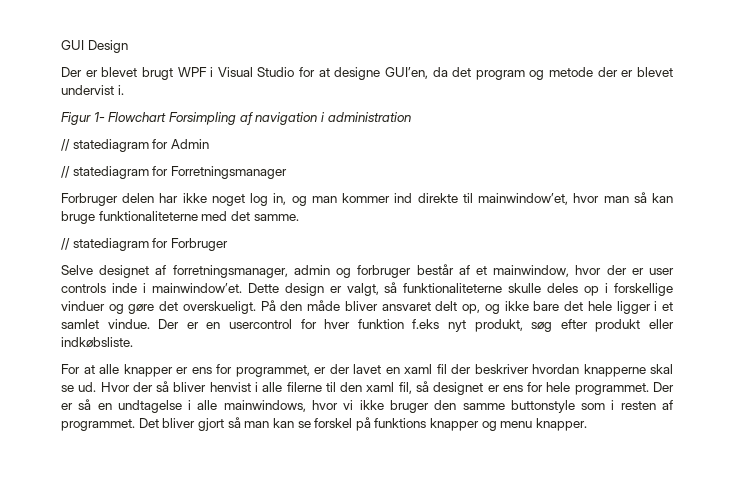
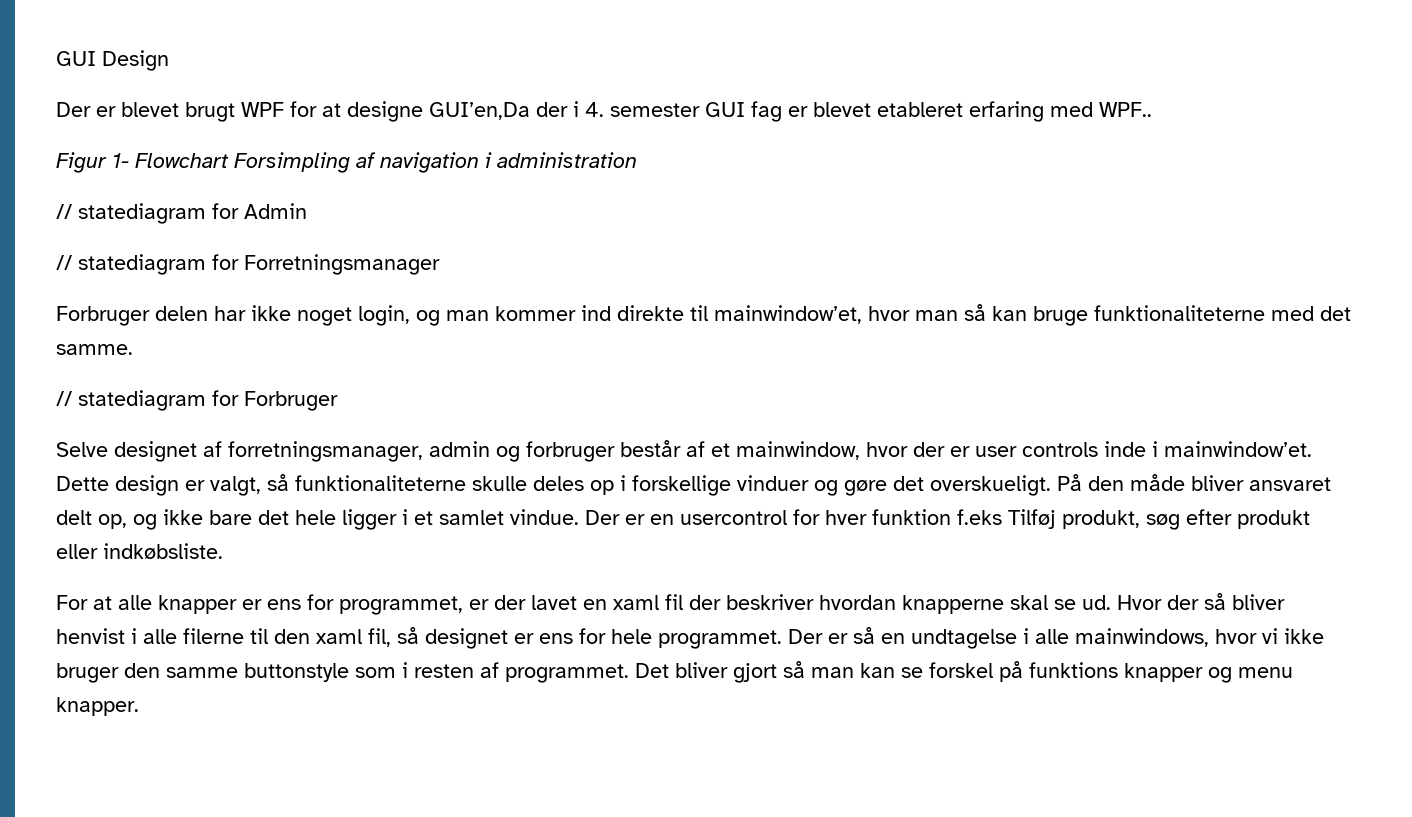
[210,67,674,80] [61,85,124,95] i Visual Studio for at designe GUI’en, da det program og metode der er blevet undervist i. -> [290,101,1152,122] for at designe GUI’en,Da der i 4. semester GUI fag er blevet etableret erfaring med WPF..
[250,193,287,206] log in, -> [358,305,410,326] login,
[448,320,467,332] nyt -> [1008,509,1056,529] Tilføj

